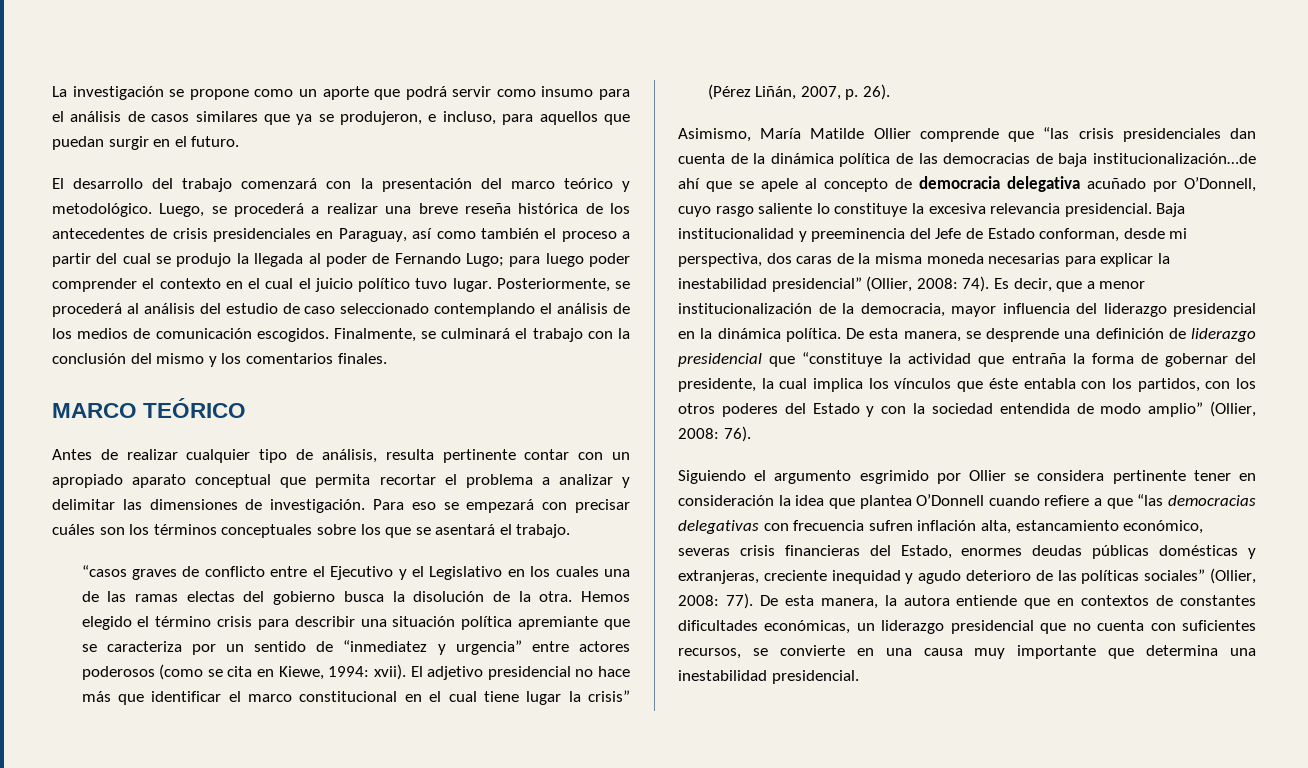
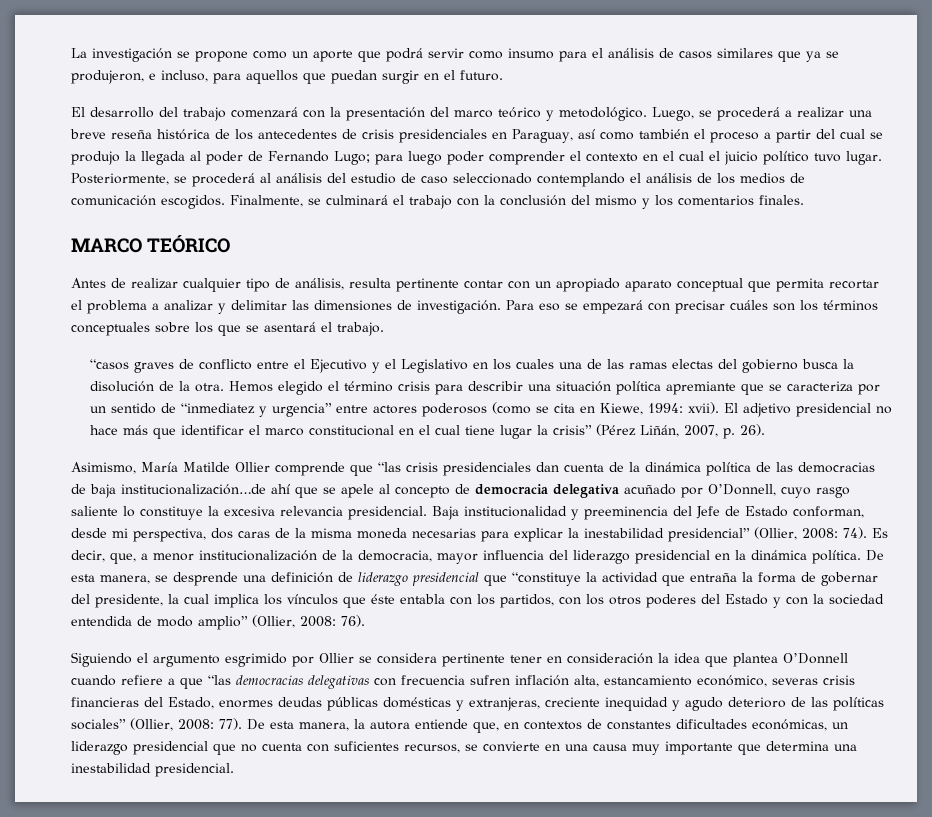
[1056,281,1083,292] que -> [110,553,136,564] que,
[1024,598,1051,609] que -> [473,722,499,733] que,

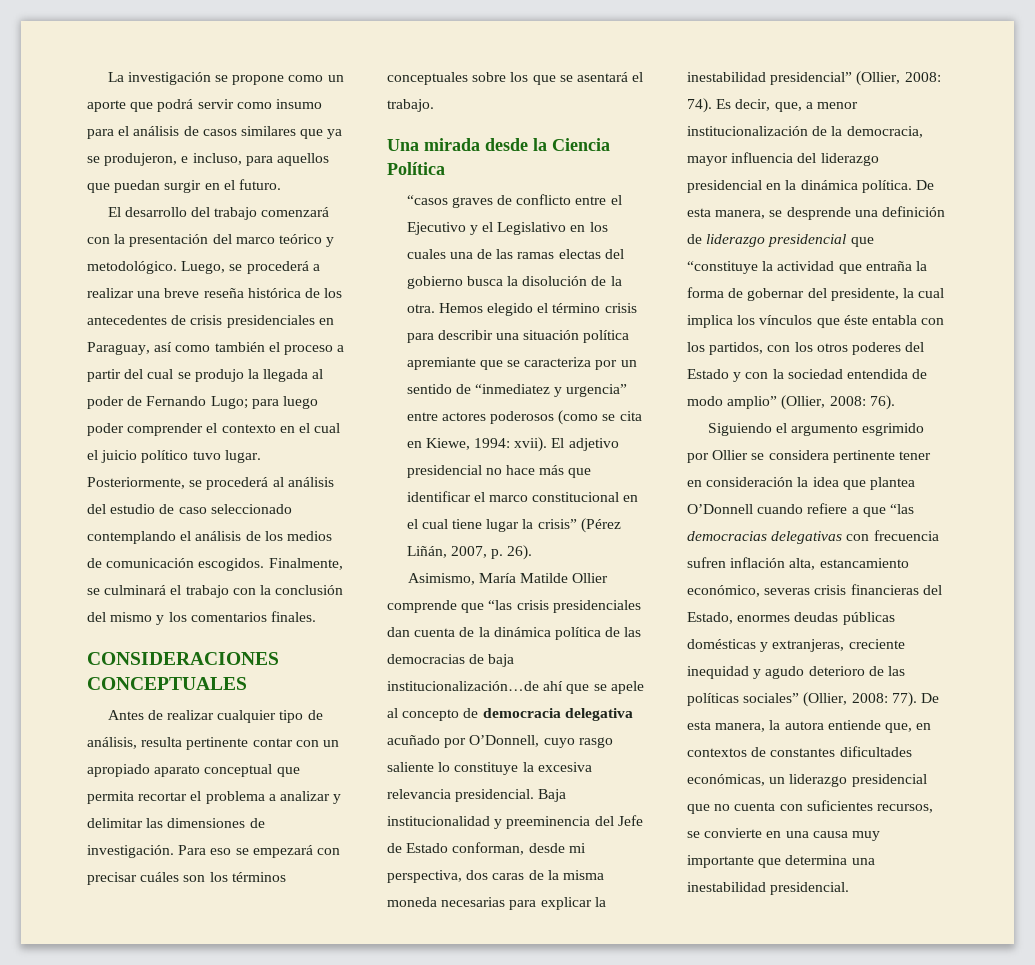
[71,235,231,253] MARCO TEÓRICO -> [87,652,279,665] [87,677,247,690] CONSIDERACIONES CONCEPTUALES
(384, 329) none -> [387,138,610,151] [387,162,445,175] // Una mirada desde la Ciencia Política

